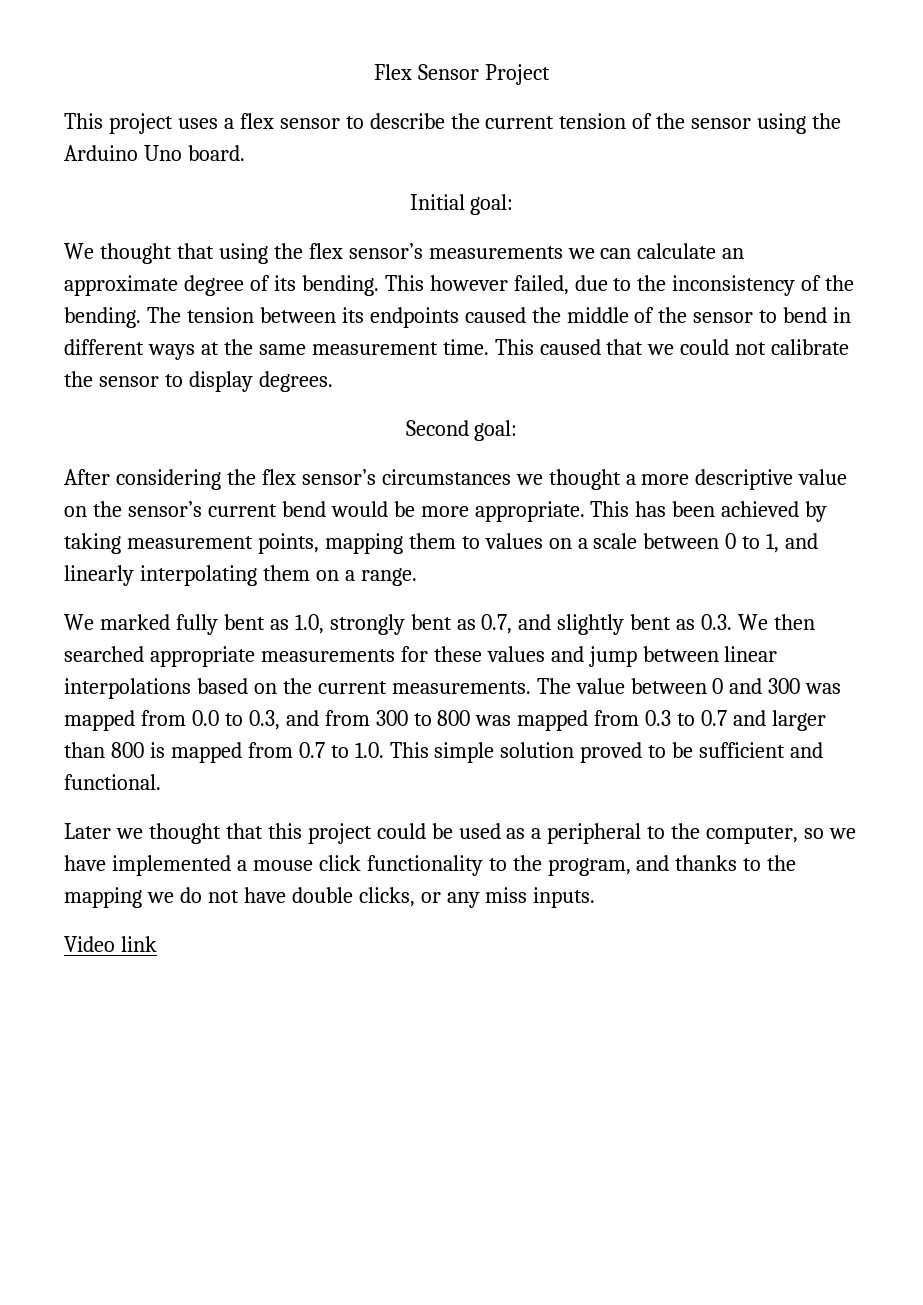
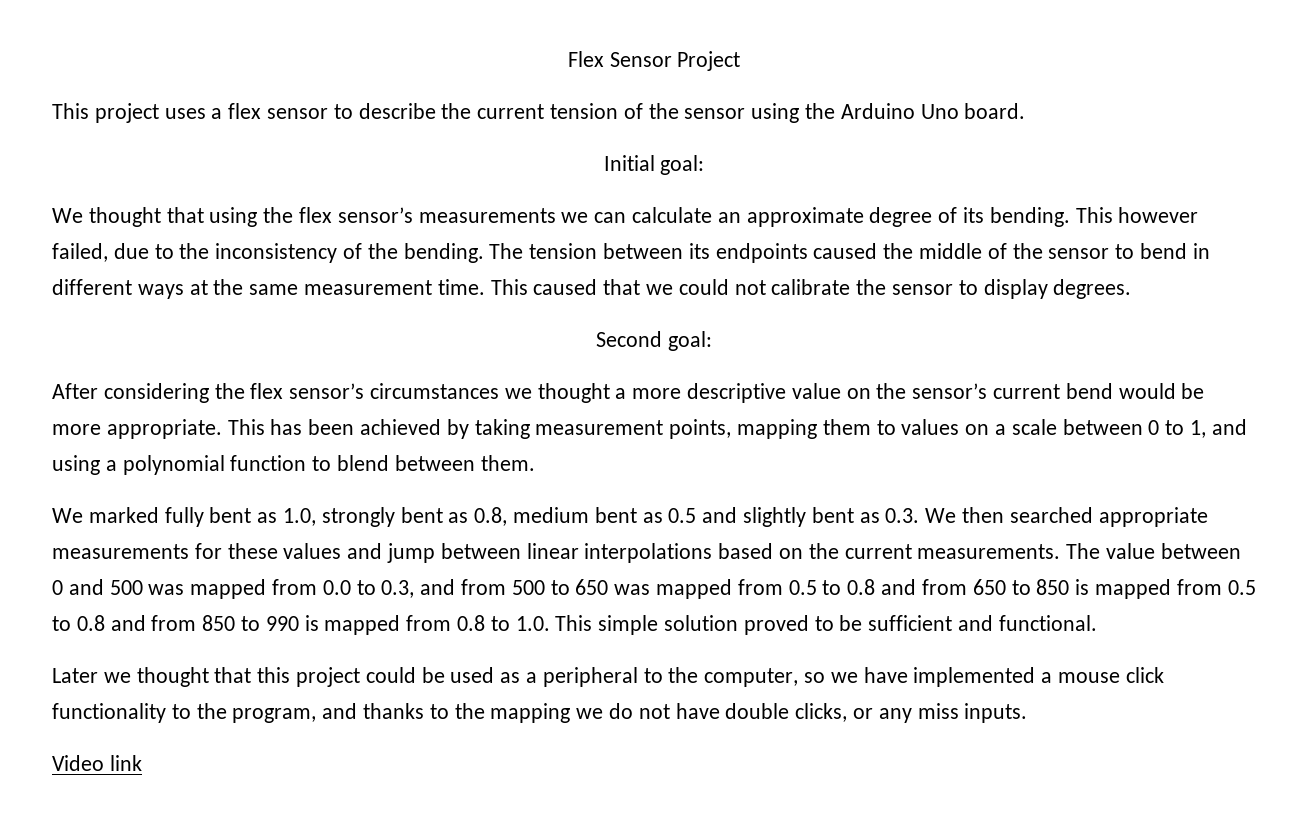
[64,565,417,586] linearly interpolating them on a range. -> [52,455,535,475] using a polynomial function to blend between them.
[481,614,513,634] 0.7, -> [474,507,697,526] 0.8, medium bent as 0.5
[768,678,801,694] 300 -> [109,580,143,595] 500
[375,710,826,731] [64,742,325,763] 300 to 800 was mapped from 0.3 to 0.7 and larger than 800 is mapped from 0.7 -> [511,579,1256,599] [52,615,486,635] 500 to 650 was mapped from 0.5 to 0.8 and from 650 to 850 is mapped from 0.5 to 0.8 and from 850 to 990 is mapped from 0.8

